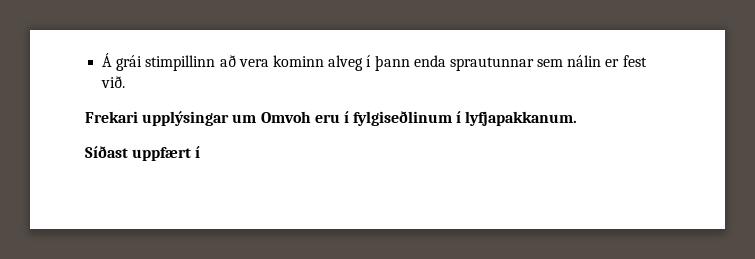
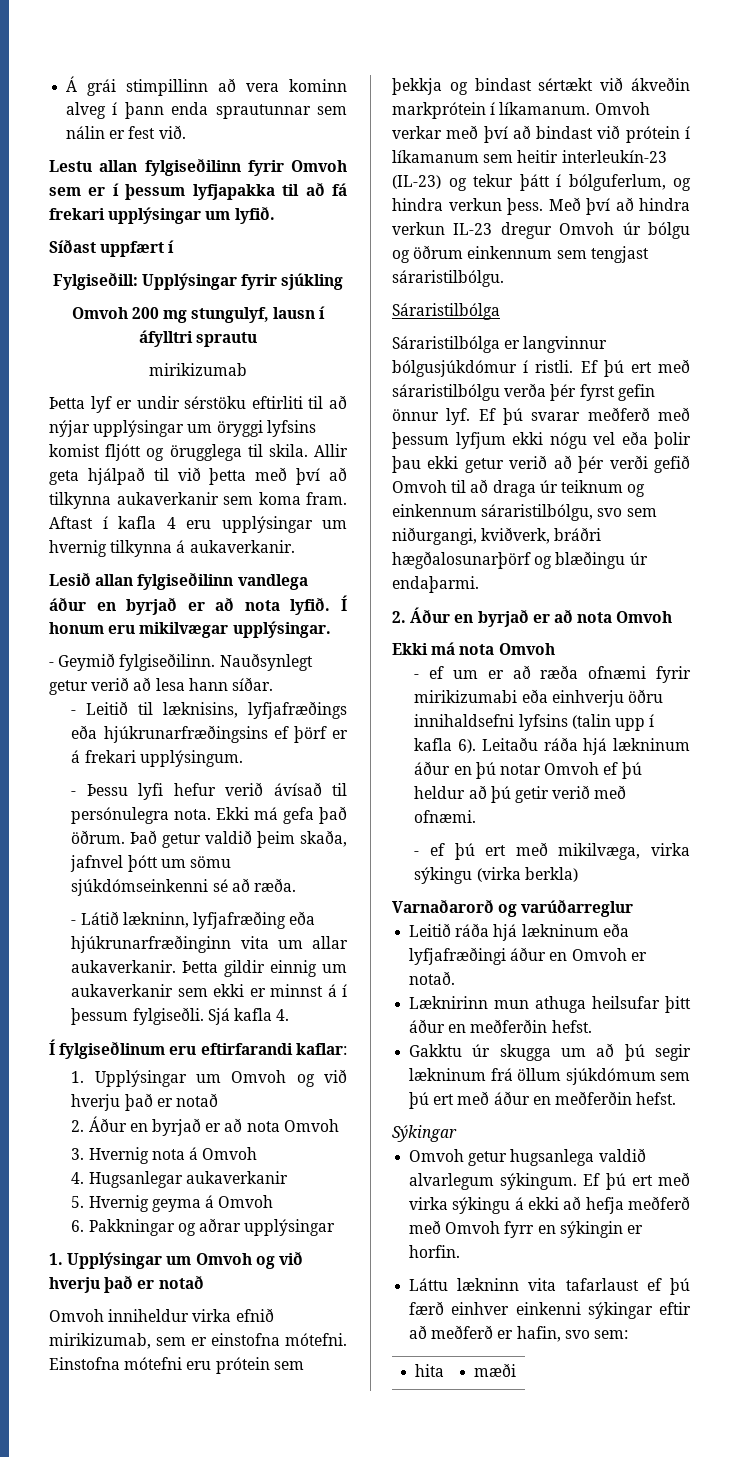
[85,111,578,126] [85,146,201,161] Frekari upplýsingar um Omvoh eru í fylgiseðlinum í lyfjapakkanum. // Síðast uppfært í -> [49,159,347,176] [49,183,347,200] [49,207,275,224] [49,240,175,257] [52,273,344,290] [71,306,326,323] [138,330,258,347] [149,363,247,376] [49,395,347,413] [49,420,316,437] [49,444,348,461] [49,467,347,485] [49,492,347,509] [49,516,347,533] [49,540,295,557] [49,573,308,590] [49,595,347,615] [49,621,331,638] [49,653,313,671] [49,677,273,695] [71,701,347,719] [71,725,348,743] [71,750,243,767] [71,782,347,800] [71,806,347,824] [71,830,347,848] [70,855,231,872] [71,878,296,896] [71,911,316,929] [71,935,348,953] [71,960,347,977] [71,984,347,997] [71,1007,290,1025] [49,1039,347,1059] [71,1069,347,1087] [71,1093,218,1111] [71,1116,339,1136] [71,1147,258,1164] [71,1171,288,1188] [71,1195,274,1212] [71,1218,336,1236] [49,1252,303,1269] [49,1276,204,1293] [49,1308,274,1322] [49,1333,347,1349] [49,1357,304,1374] [392,77,690,95] [392,102,650,119] [392,125,690,143] [392,150,667,163] [392,174,691,191] [392,197,690,215] [392,222,690,239] [392,245,649,263] [392,270,504,287] [392,303,500,320] [392,336,608,353] [392,359,690,377] [392,383,655,401] [392,407,690,425] [392,431,691,449] [392,455,690,473] [392,479,646,497] [392,504,657,521] [392,527,602,545] [392,551,648,569] [392,576,479,593] [392,607,673,627] [392,642,555,655] [414,665,691,683] [414,689,663,707] [414,714,655,731] [414,737,690,755] [414,761,642,779] [414,785,627,803] [414,810,477,823] [414,842,690,860] [414,867,578,884] [392,900,634,917] [409,923,629,941] [409,947,647,965] [409,971,456,985] [409,996,691,1013] [409,1019,592,1033] [409,1043,691,1061] [409,1068,690,1085] [409,1091,677,1109] [392,1125,457,1142] [409,1148,646,1166] [409,1172,690,1190] [409,1196,690,1214] [409,1220,643,1238] [409,1245,461,1258] [409,1278,690,1295] [409,1301,691,1319] [409,1325,628,1342] [415,1364,445,1377] [474,1363,517,1377] Lestu allan fylgiseðilinn fyrir Omvoh sem er í þessum lyfjapakka til að fá frekari upplýsingar um lyfið. // Síðast uppfært í // Fylgiseðill: Upplýsingar fyrir sjúkling // Omvoh 200 mg stungulyf, lausn í áfylltri sprautu // mirikizumab // Þetta lyf er undir sérstöku eftirliti til að nýjar upplýsingar um öryggi lyfsins komist fljótt og örugglega til skila. Allir geta hjálpað til við þetta með því að tilkynna aukaverkanir sem koma fram. Aftast í kafla 4 eru upplýsingar um hvernig tilkynna á aukaverkanir. // Lesið allan fylgiseðilinn vandlega áður en byrjað er að nota lyfið. Í honum eru mikilvægar upplýsingar. // - Geymið fylgiseðilinn. Nauðsynlegt getur verið að lesa hann síðar. // - Leitið til læknisins, lyfjafræðings eða hjúkrunarfræðingsins ef þörf er á frekari upplýsingum. // - Þessu lyfi hefur verið ávísað til persónulegra nota. Ekki má gefa það öðrum. Það getur valdið þeim skaða, jafnvel þótt um sömu sjúkdómseinkenni sé að ræða. // - Látið lækninn, lyfjafræðing eða hjúkrunarfræðinginn vita um allar aukaverkanir. Þetta gildir einnig um aukaverkanir sem ekki er minnst á í þessum fylgiseðli. Sjá kafla 4. // Í fylgiseðlinum eru eftirfarandi kaflar: // 1. Upplýsingar um Omvoh og við hverju það er notað // 2. Áður en byrjað er að nota Omvoh // 3. Hvernig nota á Omvoh // 4. Hugsanlegar aukaverkanir // 5. Hvernig geyma á Omvoh // 6. Pakkningar og aðrar upplýsingar // 1. Upplýsingar um Omvoh og við hverju það er notað // Omvoh inniheldur virka efnið mirikizumab, sem er einstofna mótefni. Einstofna mótefni eru prótein sem þekkja og bindast sértækt við ákveðin markprótein í líkamanum. Omvoh verkar með því að bindast við prótein í líkamanum sem heitir interleukín-23 (IL-23) og tekur þátt í bólguferlum, og hindra verkun þess. Með því að hindra verkun IL-23 dregur Omvoh úr bólgu og öðrum einkennum sem tengjast sáraristilbólgu. // Sáraristilbólga // Sáraristilbólga er langvinnur bólgusjúkdómur í ristli. Ef þú ert með sáraristilbólgu verða þér fyrst gefin önnur lyf. Ef þú svarar meðferð með þessum lyfjum ekki nógu vel eða þolir þau ekki getur verið að þér verði gefið Omvoh til að draga úr teiknum og einkennum sáraristilbólgu, svo sem niðurgangi, kviðverk, bráðri hægðalosunarþörf og blæðingu úr endaþarmi. // 2. Áður en byrjað er að nota Omvoh // Ekki má nota Omvoh // - ef um er að ræða ofnæmi fyrir mirikizumabi eða einhverju öðru innihaldsefni lyfsins (talin upp í kafla 6). Leitaðu ráða hjá lækninum áður en þú notar Omvoh ef þú heldur að þú getir verið með ofnæmi. // - ef þú ert með mikilvæga, virka sýkingu (virka berkla) // Varnaðarorð og varúðarreglur // Leitið ráða hjá lækninum eða lyfjafræðingi áður en Omvoh er notað. // Læknirinn mun athuga heilsufar þitt áður en meðferðin hefst. // Gakktu úr skugga um að þú segir lækninum frá öllum sjúkdómum sem þú ert með áður en meðferðin hefst. // Sýkingar // Omvoh getur hugsanlega valdið alvarlegum sýkingum. Ef þú ert með virka sýkingu á ekki að hefja meðferð með Omvoh fyrr en sýkingin er horfin. // Láttu lækninn vita tafarlaust ef þú færð einhver einkenni sýkingar eftir að meðferð er hafin, svo sem: // hita | mæði

